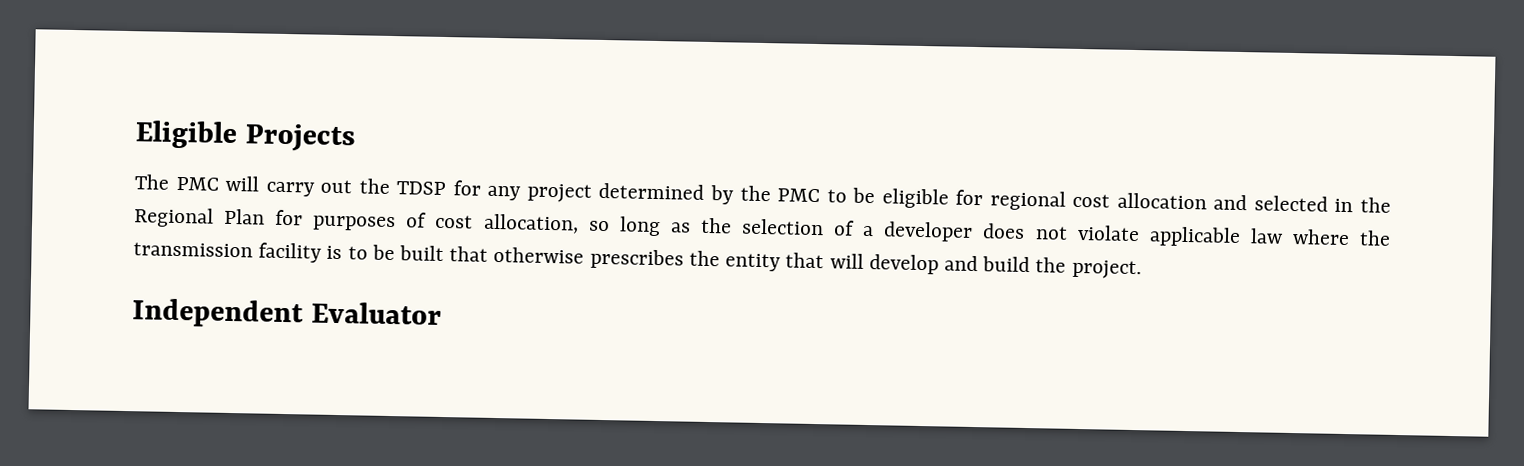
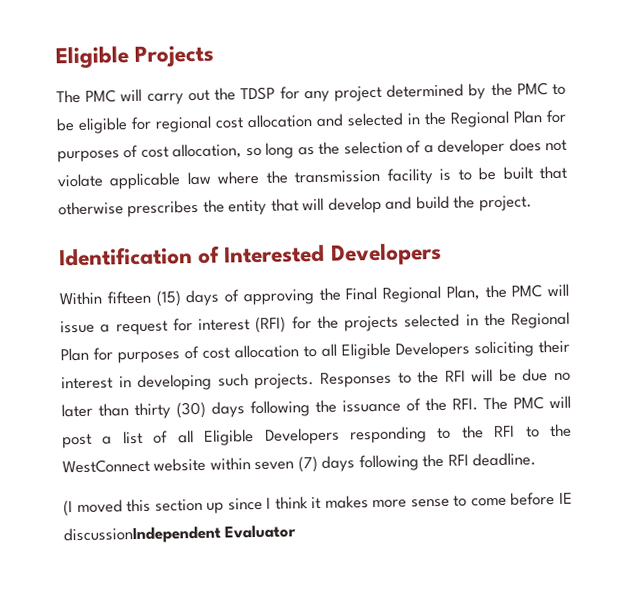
[132,298,304,329] Independent -> [58,242,442,267] [59,283,569,307] [60,311,570,336] [60,339,570,364] [61,368,571,391] [61,395,571,420] [62,423,573,449] [62,452,537,474] [63,491,574,517] [63,525,221,545] Identification of Interested Developers // Within fifteen (15) days of approving the Final Regional Plan, the PMC will issue a request for interest (RFI) for the projects selected in the Regional Plan for purposes of cost allocation to all Eligible Developers soliciting their interest in developing such projects. Responses to the RFI will be due no later than thirty (30) days following the issuance of the RFI. The PMC will post a list of all Eligible Developers responding to the RFI to the WestConnect website within seven (7) days following the RFI deadline. // (I moved this section up since I think it makes more sense to come before IE discussionIndependent

